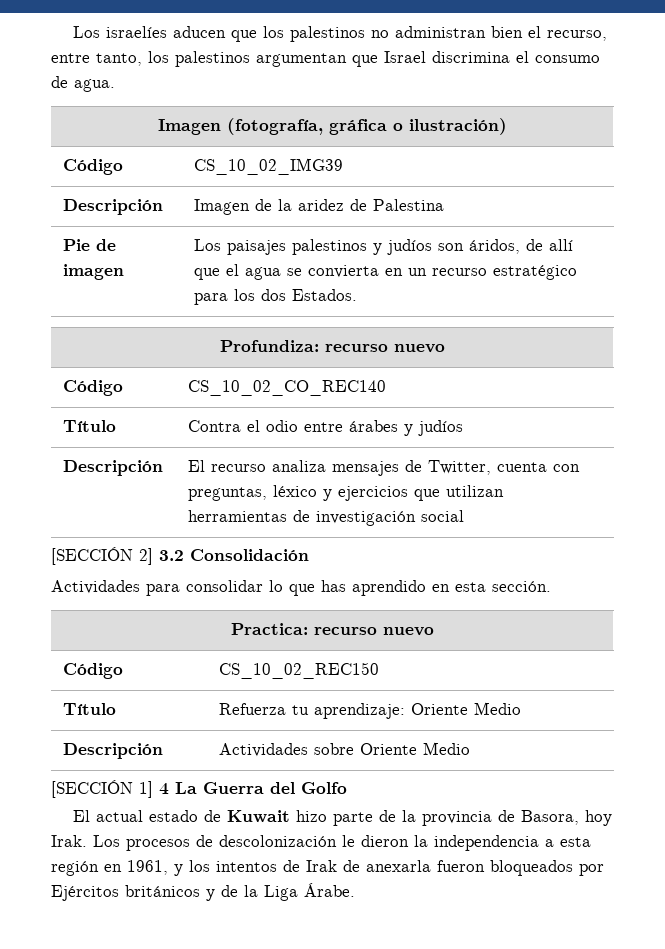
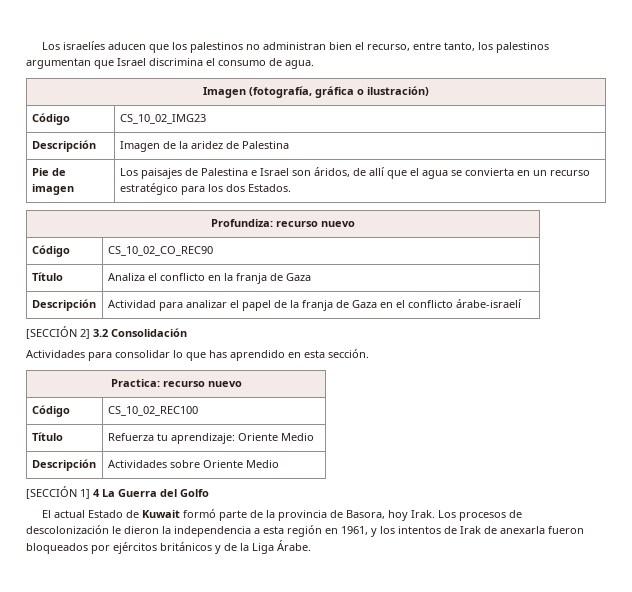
[194,158,344,175] CS_10_02_IMG39 -> [119,114,206,124] CS_10_02_IMG23
[292,239,433,255] palestinos y judíos -> [184,168,289,176] de Palestina e Israel
[188,380,387,396] [63,420,117,432] [188,420,464,436] [63,460,164,476] [188,460,581,476] [188,485,505,501] [188,510,465,526] CS_10_02_CO_REC140 // Título | Contra el odio entre árabes y judíos // Descripción | El recurso analiza mensajes de Twitter, cuenta con preguntas, léxico y ejercicios que utilizan herramientas de investigación social -> [107,246,213,256] [31,272,63,281] [107,273,311,284] [31,299,96,311] [107,299,521,311] CS_10_02_CO_REC90 // Título | Analiza el conflicto en la franja de Gaza // Descripción | Actividad para analizar el papel de la franja de Gaza en el conflicto árabe-israelí
[219,662,380,679] CS_10_02_REC150 -> [107,406,198,416] CS_10_02_REC100
[149,810,199,822] estado -> [88,510,124,518] Estado
[296,810,328,822] hizo -> [183,509,217,518] formó
[51,885,119,901] Ejércitos -> [113,542,157,554] ejércitos

